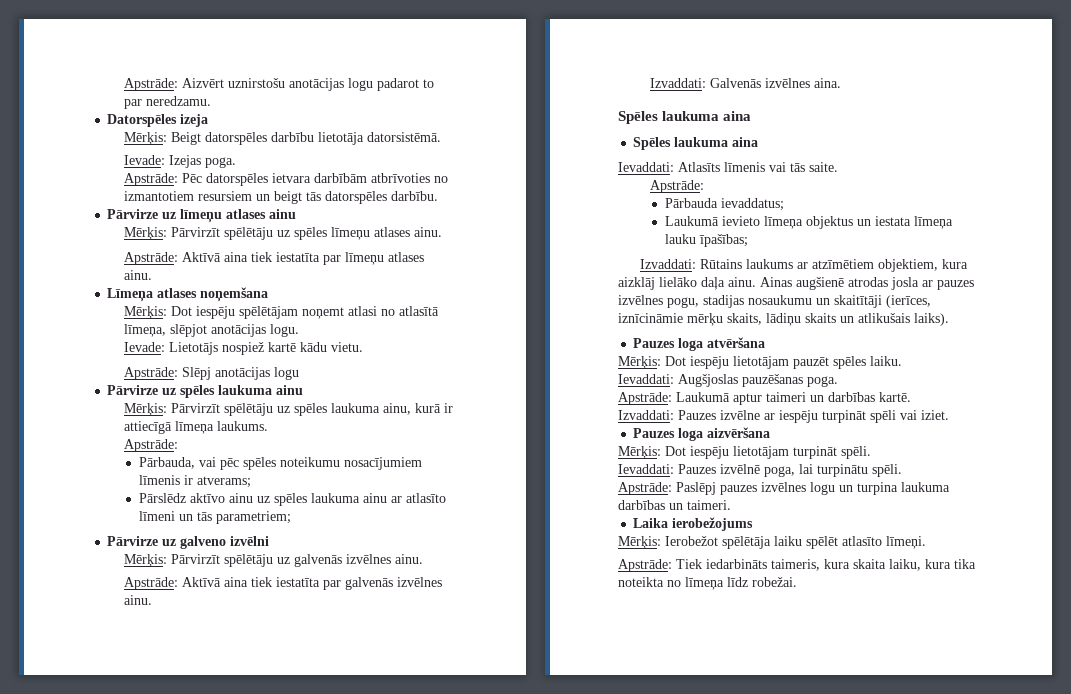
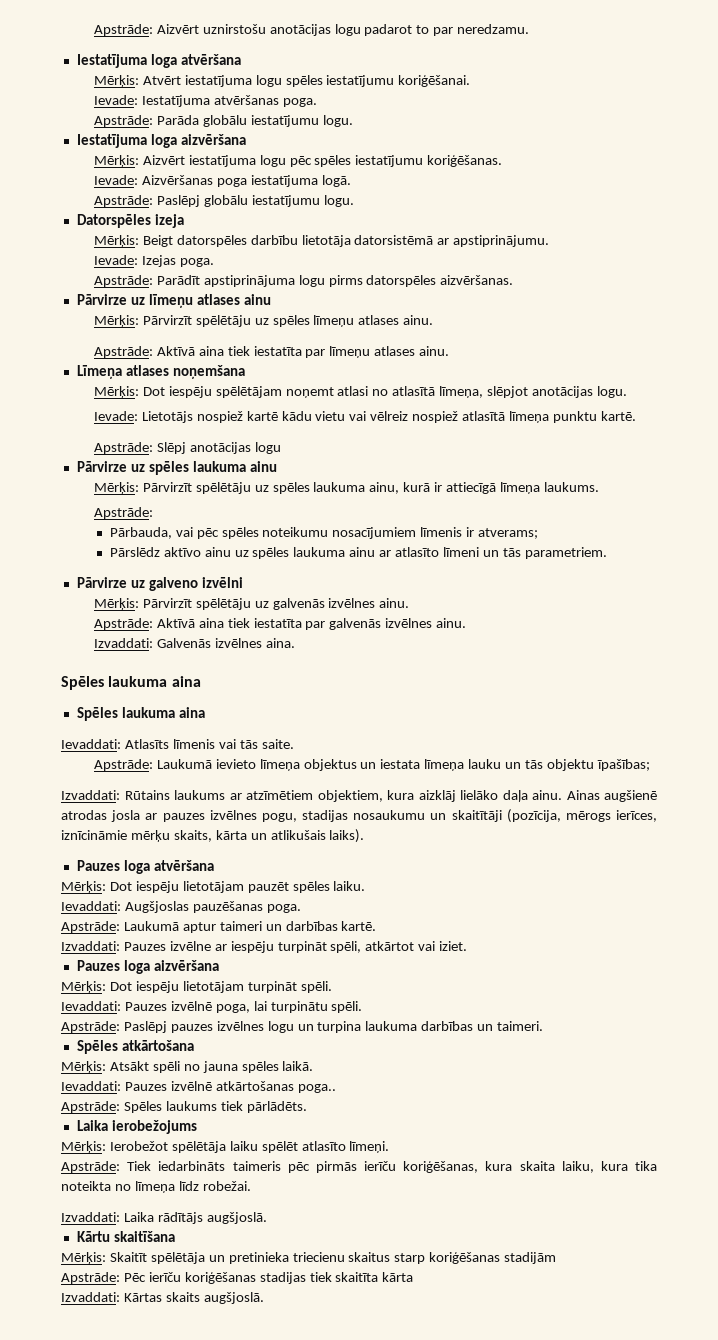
(211, 101) none -> [76,54,241,68] [93,75,471,87] [93,95,317,107] [93,115,353,127] [76,134,246,148] [93,155,503,167] [93,175,351,187] [93,195,354,207] // Iestatījuma loga atvēršana // Mērķis: Atvērt iestatījuma logu spēles iestatījumu koriģēšanai. // Ievade: Iestatījuma atvēršanas poga. // Apstrāde: Parāda globālu iestatījumu logu. // Iestatījuma loga aizvēršana // Mērķis: Aizvērt iestatījuma logu pēc spēles iestatījumu koriģēšanas. // Ievade: Aizvēršanas poga iestatījuma logā. // Apstrāde: Paslēpj globālu iestatījumu logu.
[366,132,441,142] datorsistēmā. -> [354,235,550,247] datorsistēmā ar apstiprinājumu.
[181,173,448,186] [123,191,438,204] Pēc datorspēles ietvara darbībām atbrīvoties no izmantotiem resursiem un beigt tās datorspēles darbību. -> [156,275,514,287] Parādīt apstiprinājuma logu pirms datorspēles aizvēršanas.
[330,342,363,352] vietu. -> [315,411,636,423] vietu vai vēlreiz nospiež atlasītā līmeņa punktu kartē.
[215,511,291,524] parametriem; -> [524,547,607,559] parametriem.
[664,198,784,211] // Pārbauda ievaddatus; // -> (153, 765) none
(696, 239) none -> [505,759,594,771] un tās objektu
[886,295,931,308] (ierīces, -> [506,809,658,823] (pozīcija, mērogs ierīces,
[766,313,836,326] lādiņu skaits -> [215,830,247,840] kārta
[870,410,896,423] spēli -> [330,941,415,953] spēli, atkārtot
(731, 505) none -> [76,1040,194,1054] [61,1061,314,1073] [61,1081,336,1093] [61,1101,307,1113] // Spēles atkārtošana // Mērķis: Atsākt spēli no jauna spēles laikā. // Ievaddati: Pauzes izvēlnē atkārtošanas poga.. // Apstrāde: Spēles laukums tiek pārlādēts.
[771,559,820,571] taimeris, -> [232,1161,479,1173] taimeris pēc pirmās ierīču koriģēšanas,
(797, 582) none -> [61,1212,267,1224] [76,1231,175,1242] [61,1252,557,1264] [61,1272,414,1284] [61,1292,264,1304] // Izvaddati: Laika rādītājs augšjoslā. // Kārtu skaitīšana // Mērķis: Skaitīt spēlētāja un pretinieka triecienu skaitus starp koriģēšanas stadijām // Apstrāde: Pēc ierīču koriģēšanas stadijas tiek skaitīta kārta // Izvaddati: Kārtas skaits augšjoslā.

